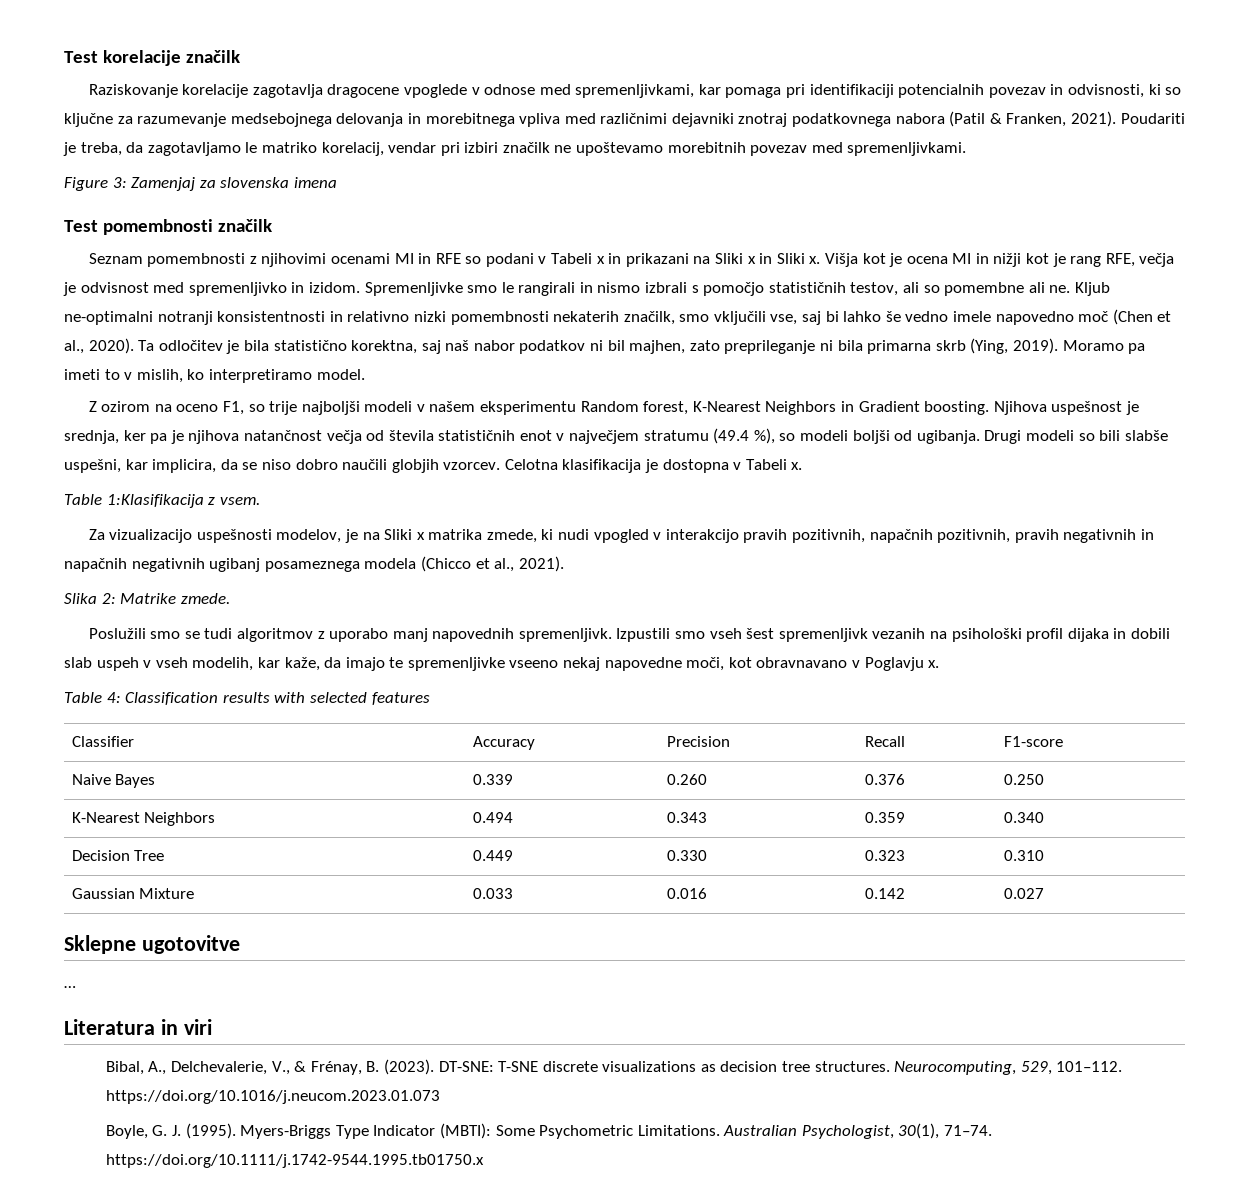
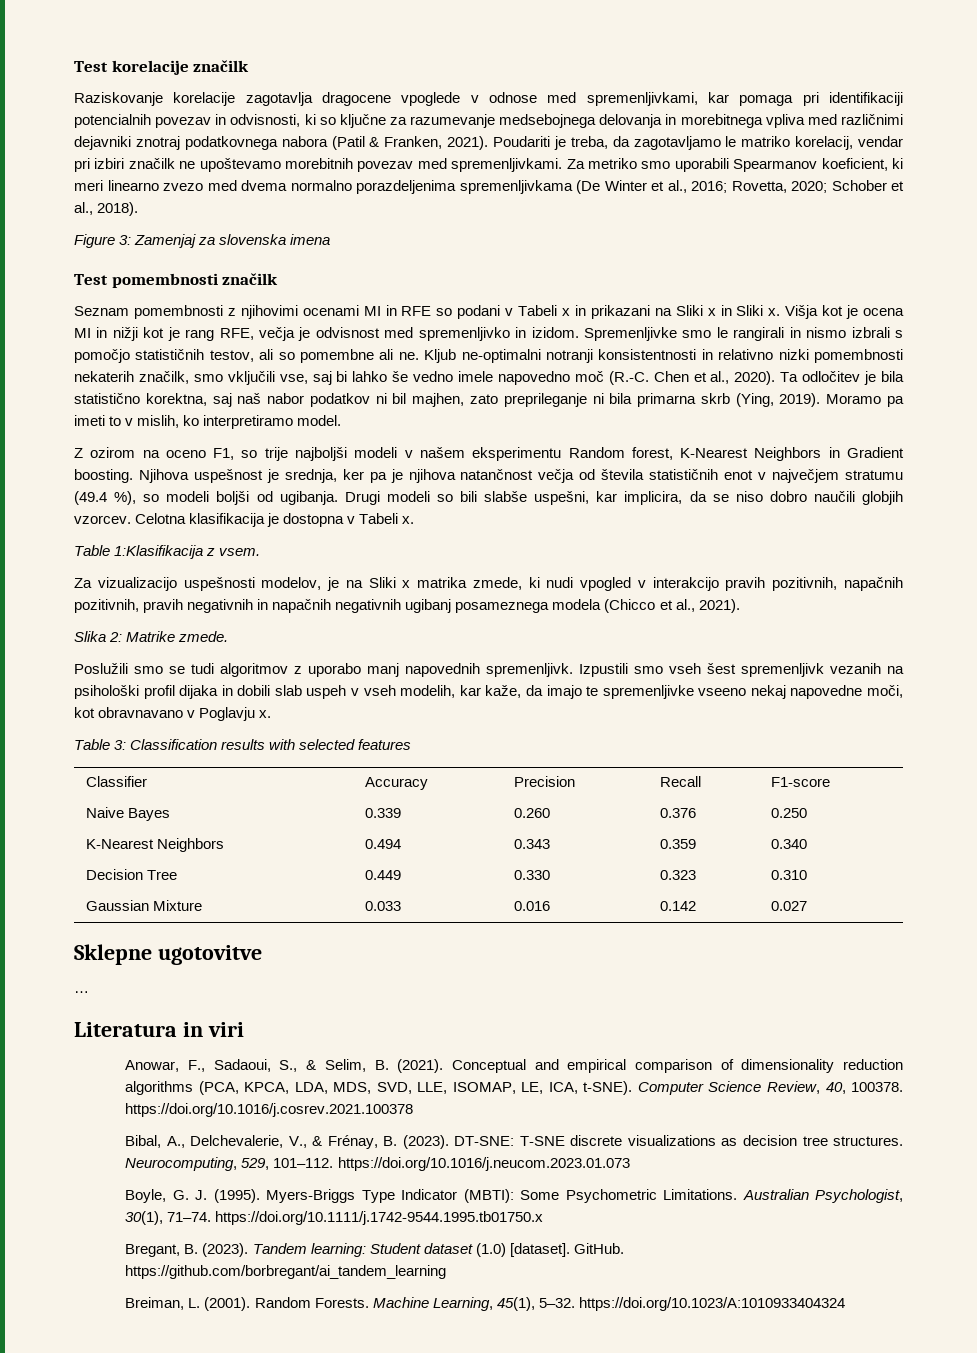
(967, 149) none -> [566,158,903,172] [74,180,904,194] [74,202,139,216] Za metriko smo uporabili Spearmanov koeficient, ki meri linearno zvezo med dvema normalno porazdeljenima spremenljivkama (De Winter et al., 2016; Rovetta, 2020; Schober et al., 2018).
[1112,309,1153,325] (Chen -> [608,371,689,385] (R.-C. Chen
[106,692,121,703] 4: -> [114,740,127,750] 3:
(212, 1027) none -> [125,1059,904,1073] [125,1081,903,1095] [125,1103,414,1117] // Anowar, F., Sadaoui, S., & Selim, B. (2021). Conceptual and empirical comparison of dimensionality reduction algorithms (PCA, KPCA, LDA, MDS, SVD, LLE, ISOMAP, LE, ICA, t-SNE). Computer Science Review, 40, 100378. https://doi.org/10.1016/j.cosrev.2021.100378
(484, 1161) none -> [125,1243,624,1257] [125,1265,447,1279] [125,1297,845,1311] // Bregant, B. (2023). Tandem learning: Student dataset (1.0) [dataset]. GitHub. https://github.com/borbregant/ai_tandem_learning // Breiman, L. (2001). Random Forests. Machine Learning, 45(1), 5–32. https://doi.org/10.1023/A:1010933404324

